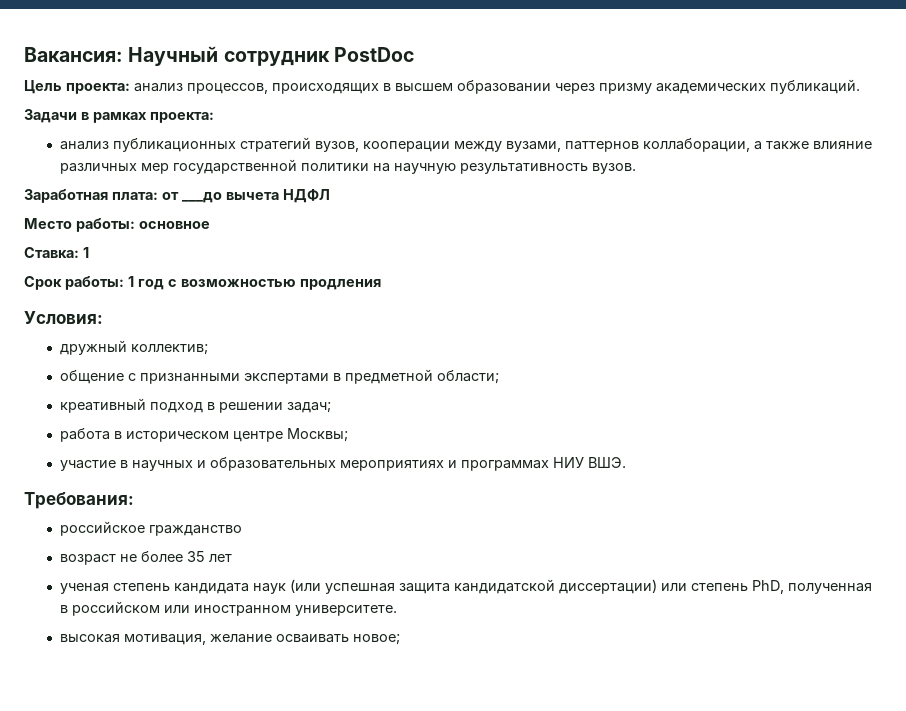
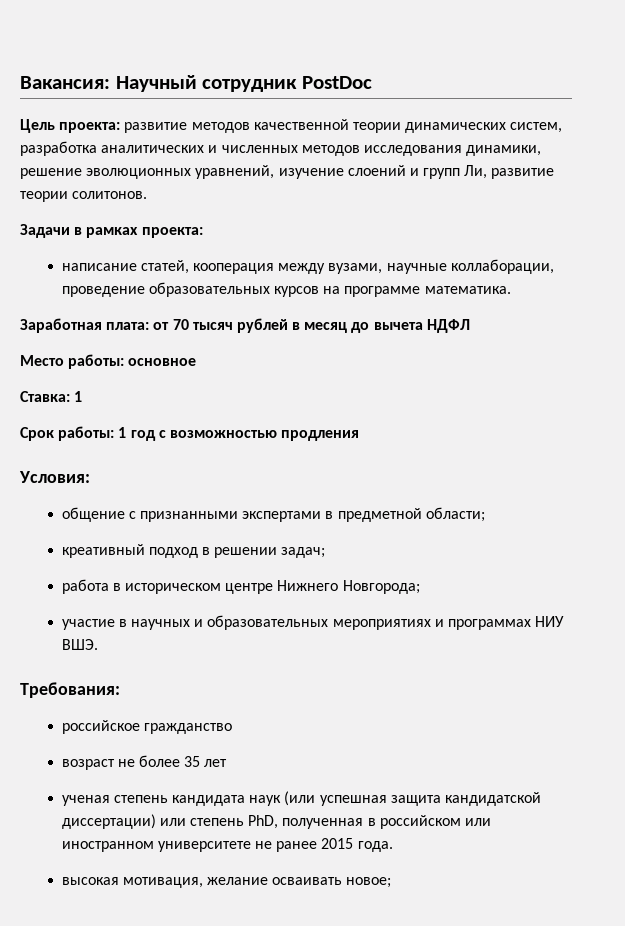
[134,79,860,94] [24,109,214,123] [59,137,872,152] [59,159,636,174] [24,189,222,203] анализ процессов, происходящих в высшем образовании через призму академических публикаций. // Задачи в рамках проекта: // анализ публикационных стратегий вузов, кооперации между вузами, паттернов коллаборации, а также влияние различных мер государственной политики на научную результативность вузов. // Заработная плата: от ___до -> [124,119,563,133] [20,141,542,156] [20,165,555,179] [20,191,148,202] [20,224,203,238] [61,259,554,274] [61,282,511,297] [20,318,370,333] развитие методов качественной теории динамических систем, разработка аналитических и численных методов исследования динамики, решение эволюционных уравнений, изучение слоений и групп Ли, развитие теории солитонов. // Задачи в рамках проекта: // написание статей, кооперация между вузами, научные коллаборации, проведение образовательных курсов на программе математика. // Заработная плата: от 70 тысяч рублей в месяц до
[59,340,208,355] // дружный коллектив; -> (90, 477) none
[286,428,348,442] Москвы; -> [277,580,420,594] Нижнего Новгорода;
[294,605,397,616] университете. -> [157,838,393,852] университете не ранее 2015 года.

